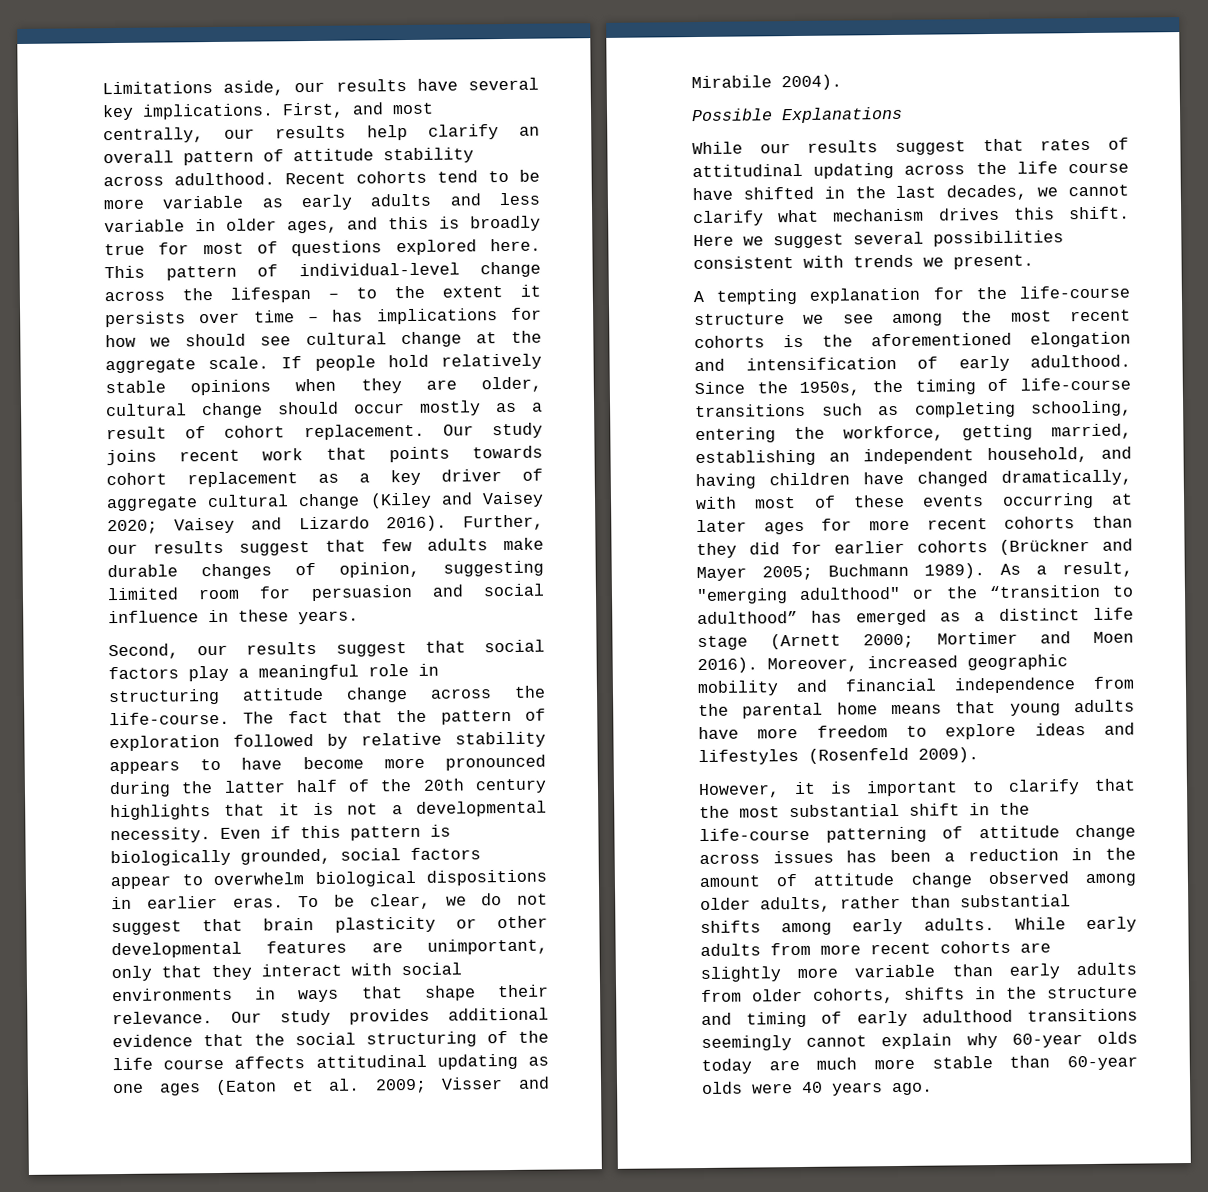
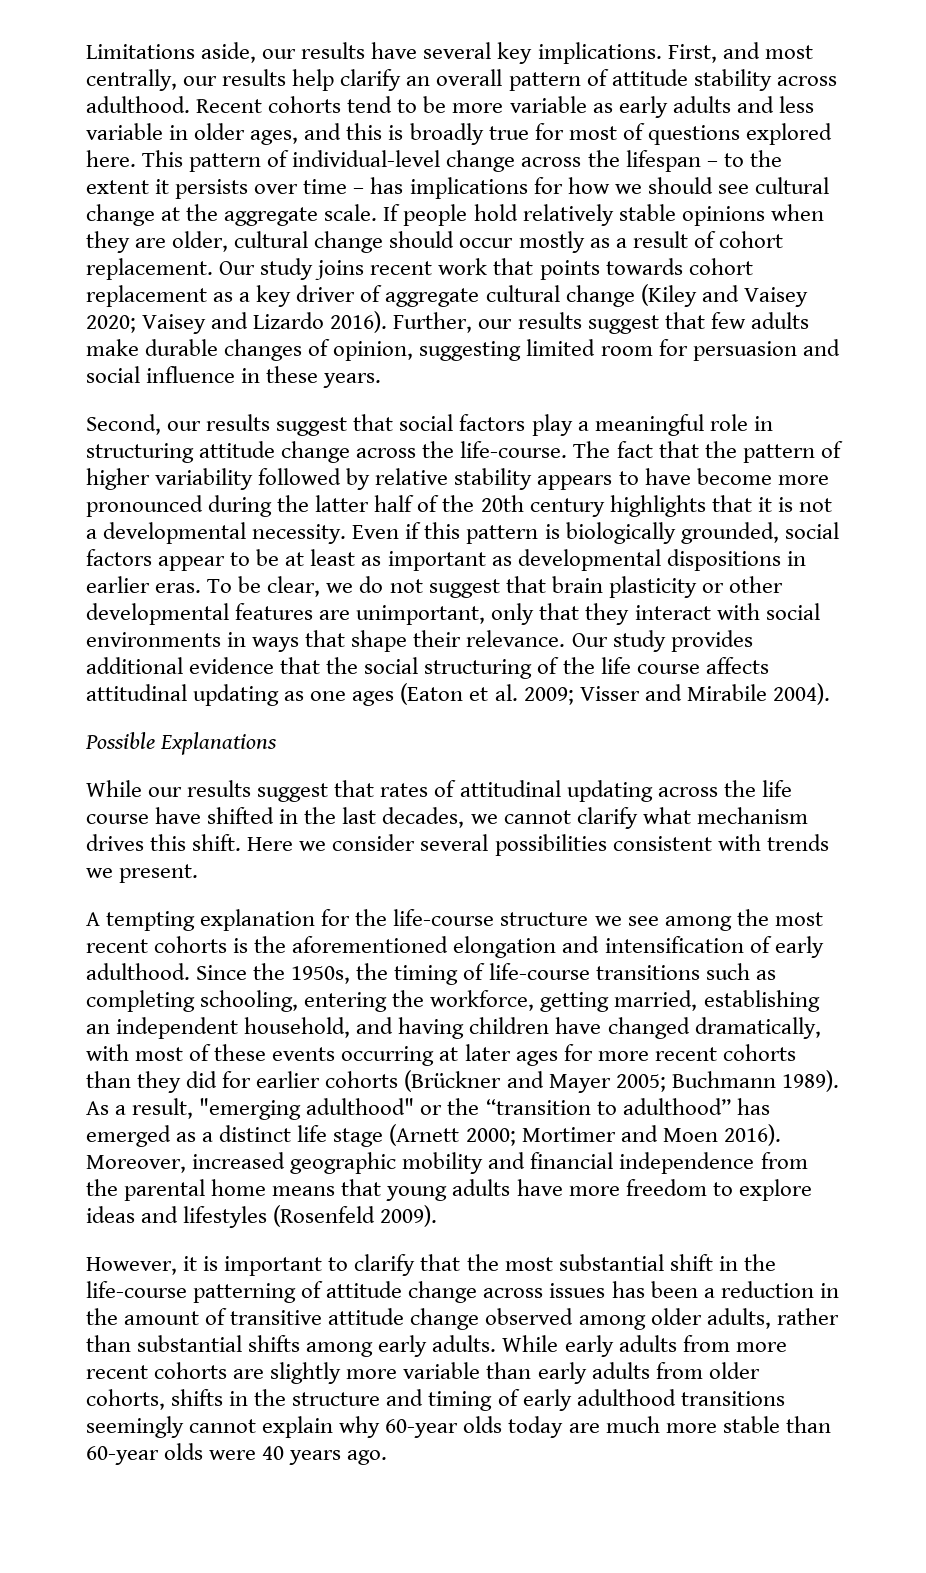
[109,734,220,752] exploration -> [86,468,254,490] higher variability
[213,870,416,887] overwhelm biological -> [256,549,661,571] be at least as important as developmental
[773,233,844,249] suggest -> [332,834,416,851] consider
(798, 880) none -> [230,1310,323,1325] transitive

